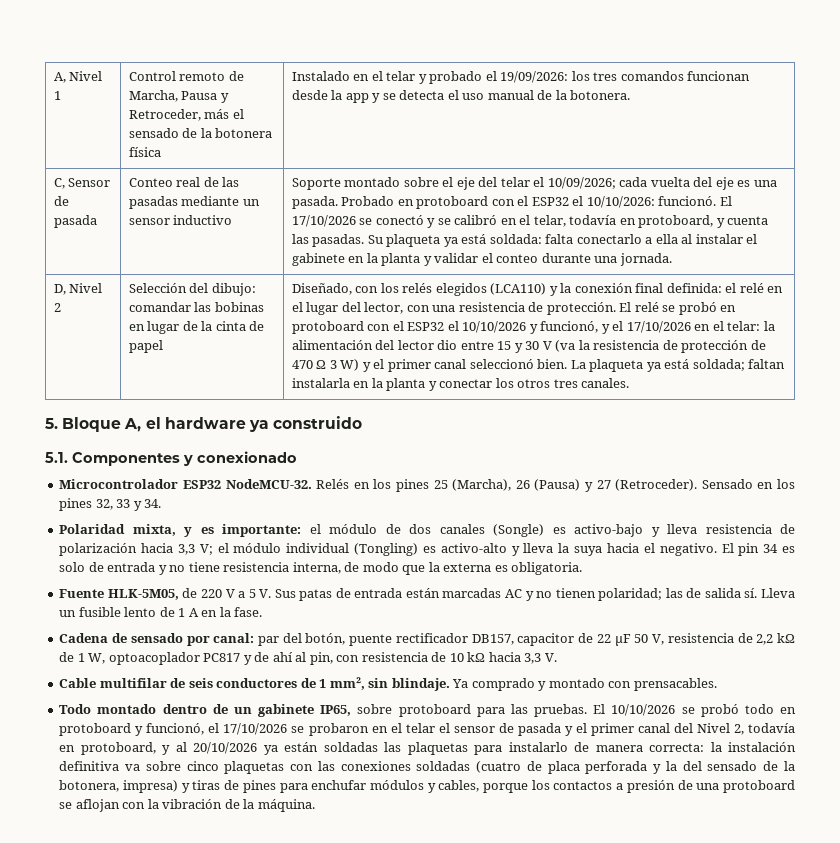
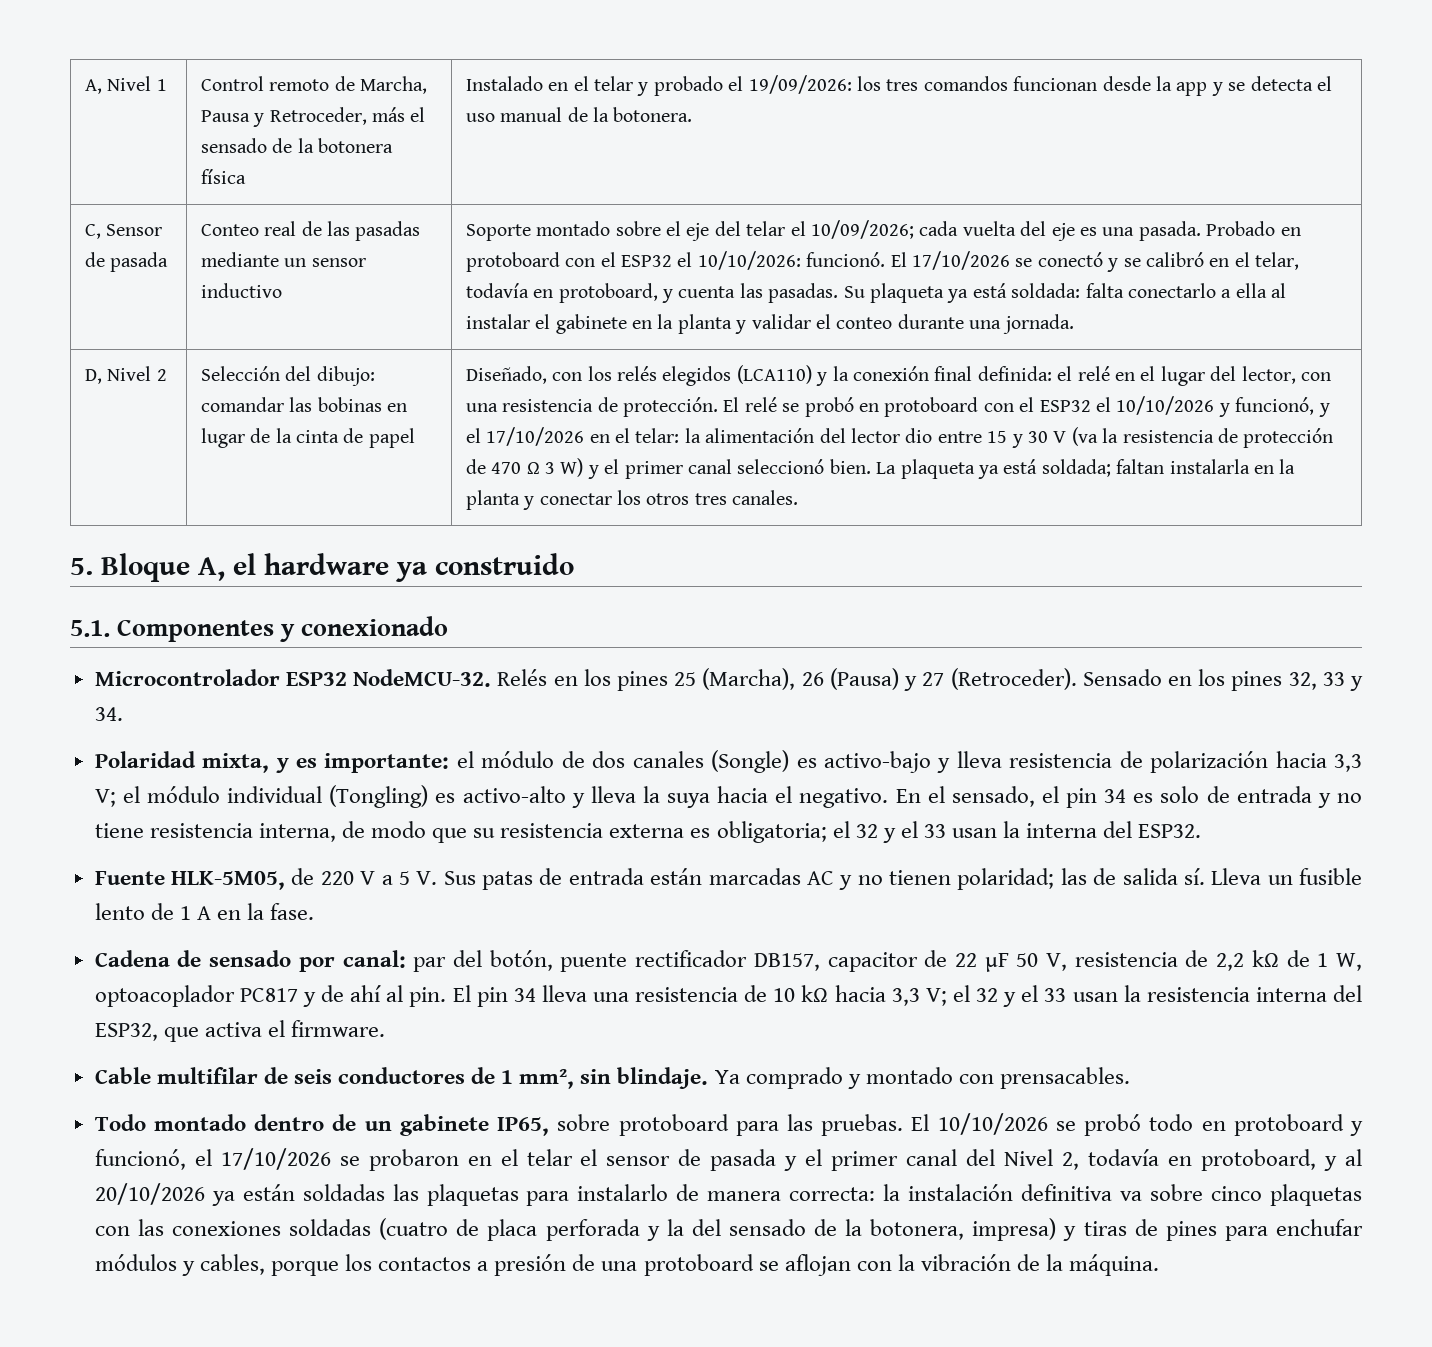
[721,543,734,553] El -> [895,786,1059,807] En el sensado, el
[428,562,583,575] la externa es obligatoria. -> [473,821,1202,843] su resistencia externa es obligatoria; el 32 y el 33 usan la interna del ESP32.
[309,652,360,665] pin, con -> [409,985,630,1007] pin. El pin 34 lleva una
[544,653,557,662] V. -> [925,985,1362,1007] [94,1020,386,1042] V; el 32 y el 33 usan la resistencia interna del ESP32, que activa el firmware.

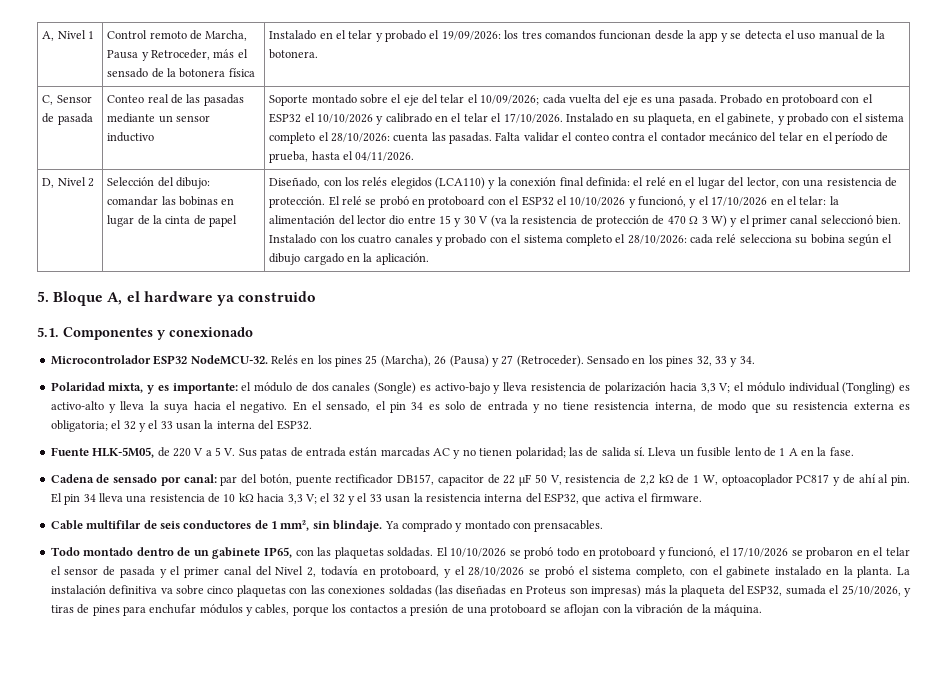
[697,251,1300,272] [465,283,1287,303] [465,314,1074,334] 10/10/2026: funcionó. El 17/10/2026 se conectó y se calibró en el telar, todavía en protoboard, y cuenta las pasadas. Su plaqueta ya está soldada: falta conectarlo a ella al instalar el gabinete en la planta y validar el conteo durante una jornada. -> [316,113,905,125] [269,132,889,144] [269,151,415,163] 10/10/2026 y calibrado en el telar el 17/10/2026. Instalado en su plaqueta, en el gabinete, y probado con el sistema completo el 28/10/2026: cuenta las pasadas. Falta validar el conteo contra el contador mecánico del telar en el período de prueba, hasta el 04/11/2026.
[876,459,1296,479] [465,490,799,510] La plaqueta ya está soldada; faltan instalarla en la planta y conectar los otros tres canales. -> [269,233,893,246] [269,253,429,265] Instalado con los cuatro canales y probado con el sistema completo el 28/10/2026: cada relé selecciona su bobina según el dibujo cargado en la aplicación.
[557,1114,904,1136] sobre protoboard para las pruebas. -> [295,547,434,559] con las plaquetas soldadas.
[1345,1149,1362,1166] [94,1183,901,1206] al 20/10/2026 ya están soldadas las plaquetas para instalarlo de manera correcta: la -> [454,566,910,578] el 28/10/2026 se probó el sistema completo, con el gabinete instalado en la planta. La
[379,1218,1057,1241] (cuatro de placa perforada y la del sensado de la botonera, impresa) -> [435,585,901,597] (las diseñadas en Proteus son impresas) más la plaqueta del ESP32, sumada el 25/10/2026,

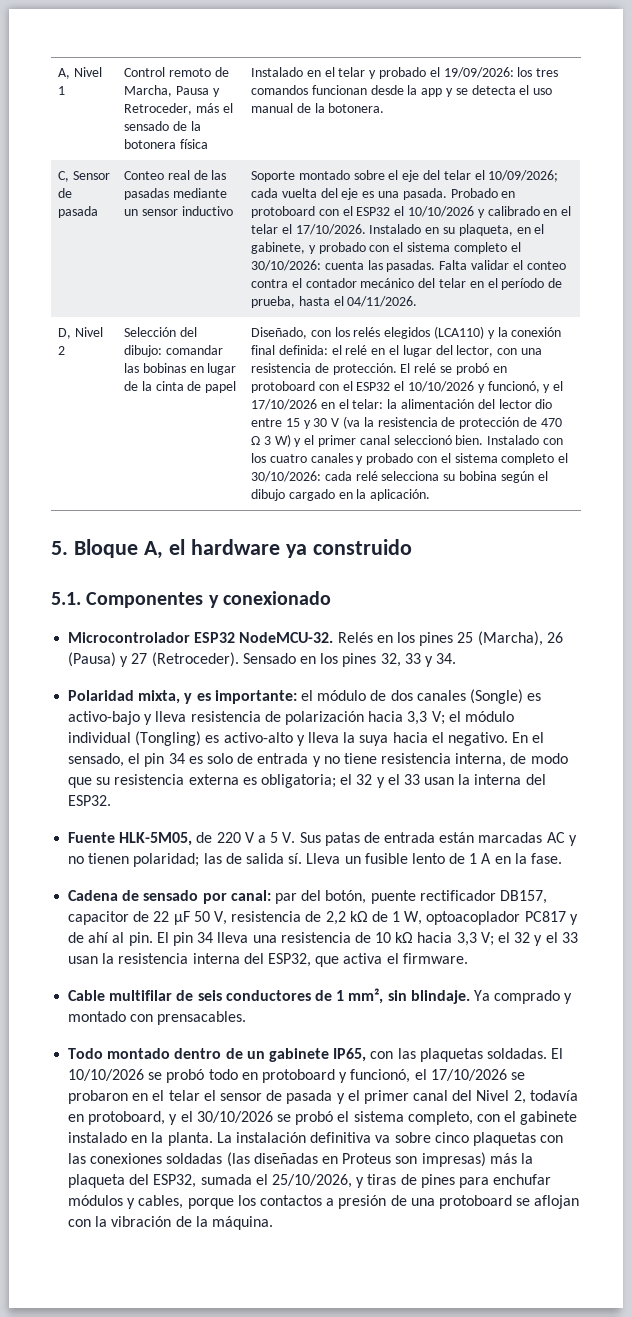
[330,133,390,142] 28/10/2026: -> [251,260,322,271] 30/10/2026:
[627,235,687,244] 28/10/2026: -> [251,471,322,482] 30/10/2026:
[468,567,525,576] 28/10/2026 -> [196,1111,273,1123] 30/10/2026

